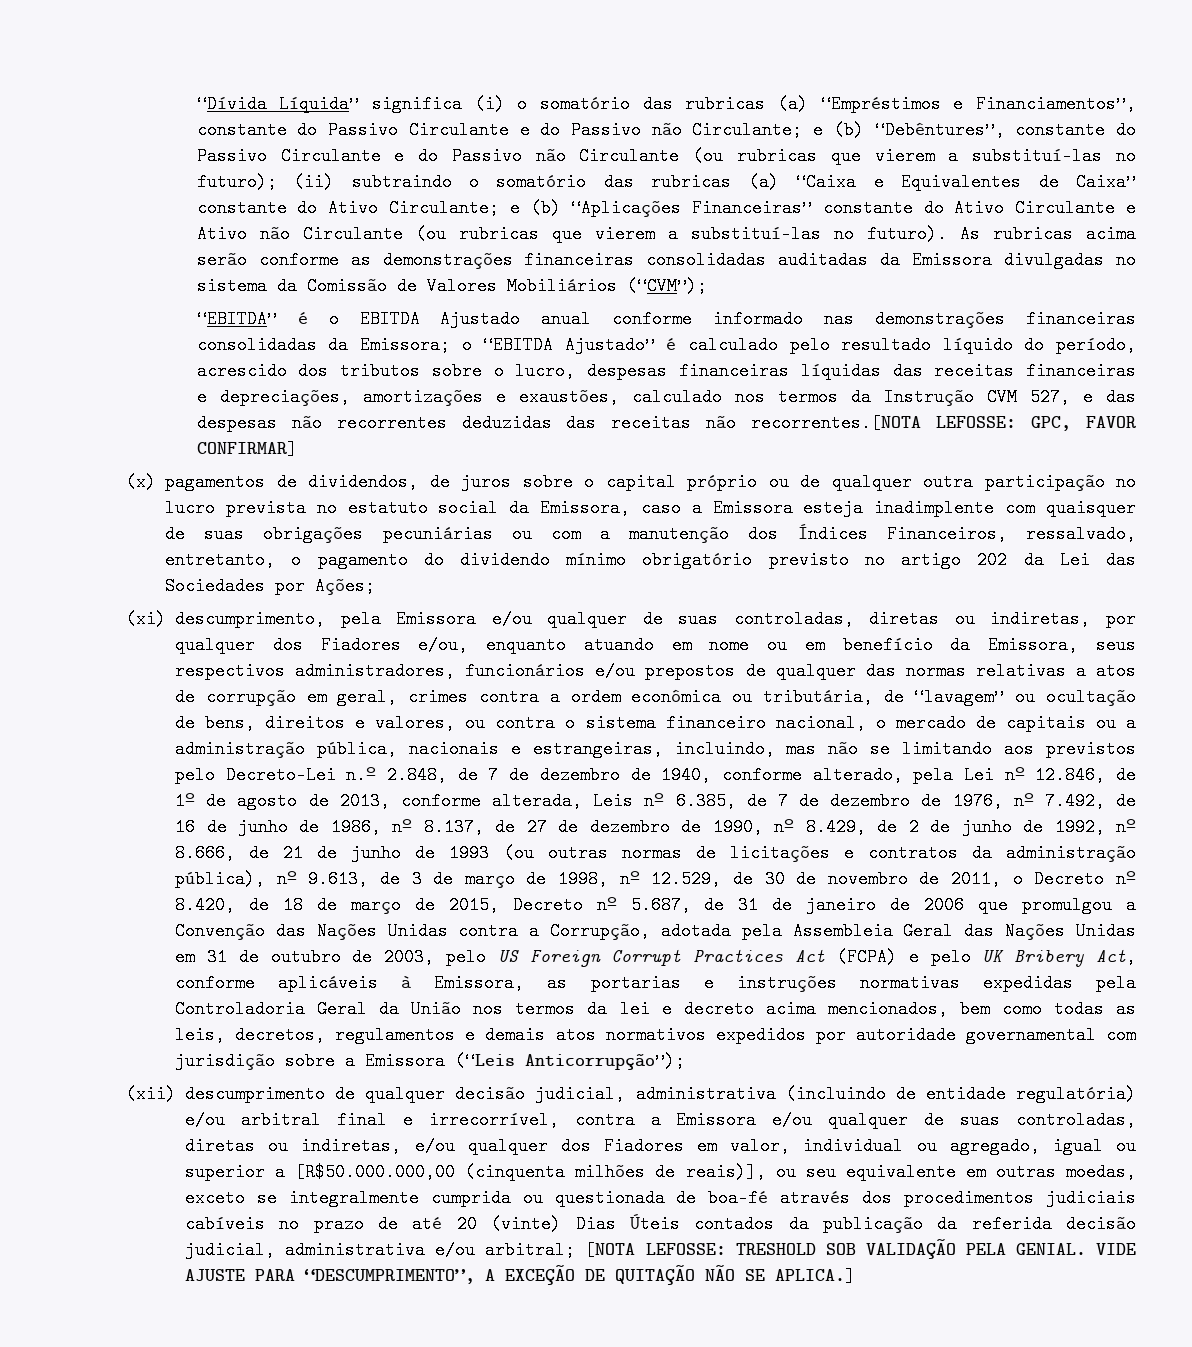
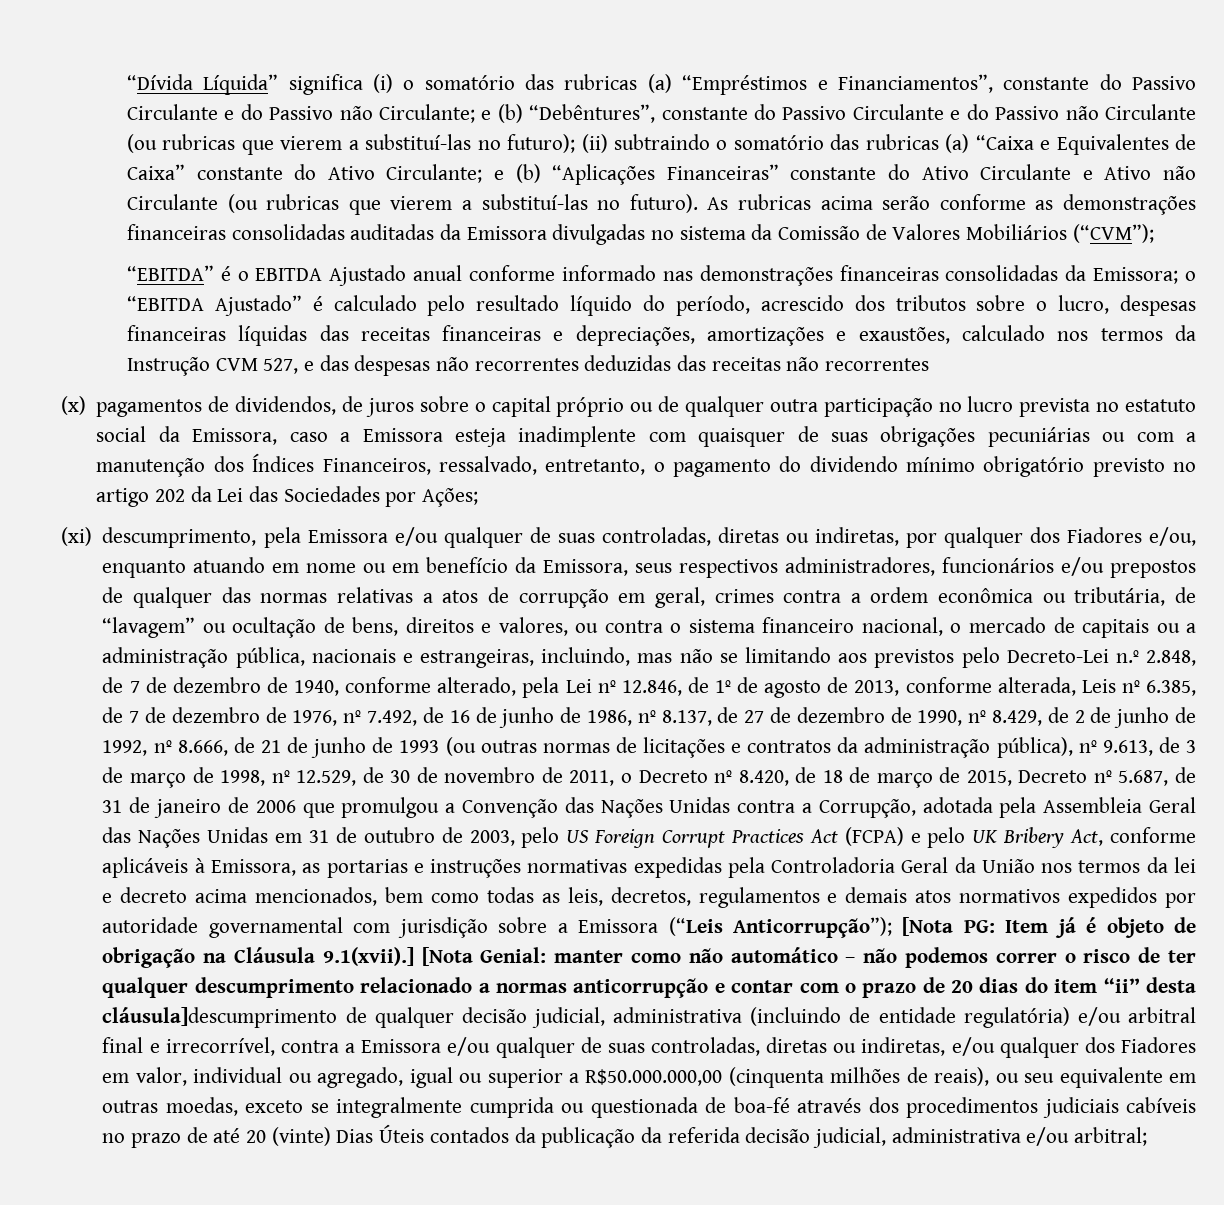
[751,414,1136,432] [196,440,297,458] recorrentes.[NOTA LEFOSSE: GPC, FAVOR CONFIRMAR] -> [824,358,929,371] recorrentes
[125,1085,326,1103] // (xii) descumprimento -> [902,917,1197,938] [102,947,1196,968] [102,977,1196,998] [102,1007,338,1028] [Nota PG: Item já é objeto de obrigação na Cláusula 9.1(xvii).] [Nota Genial: manter como não automático – não podemos correr o risco de ter qualquer descumprimento relacionado a normas anticorrupção e contar com o prazo de 20 dias do item “ii” desta cláusula]descumprimento
[295,1163,456,1181] [R$50.000.000,00 -> [585,1069,723,1086] R$50.000.000,00
[685,1163,766,1181] reais)], -> [934,1067,990,1086] reais),
[585,1239,1136,1259] [185,1265,856,1285] [NOTA LEFOSSE: TRESHOLD SOB VALIDAÇÃO PELA GENIAL. VIDE AJUSTE PARA “DESCUMPRIMENTO”, A EXCEÇÃO DE QUITAÇÃO NÃO SE APLICA.] -> (1147, 1136) none

